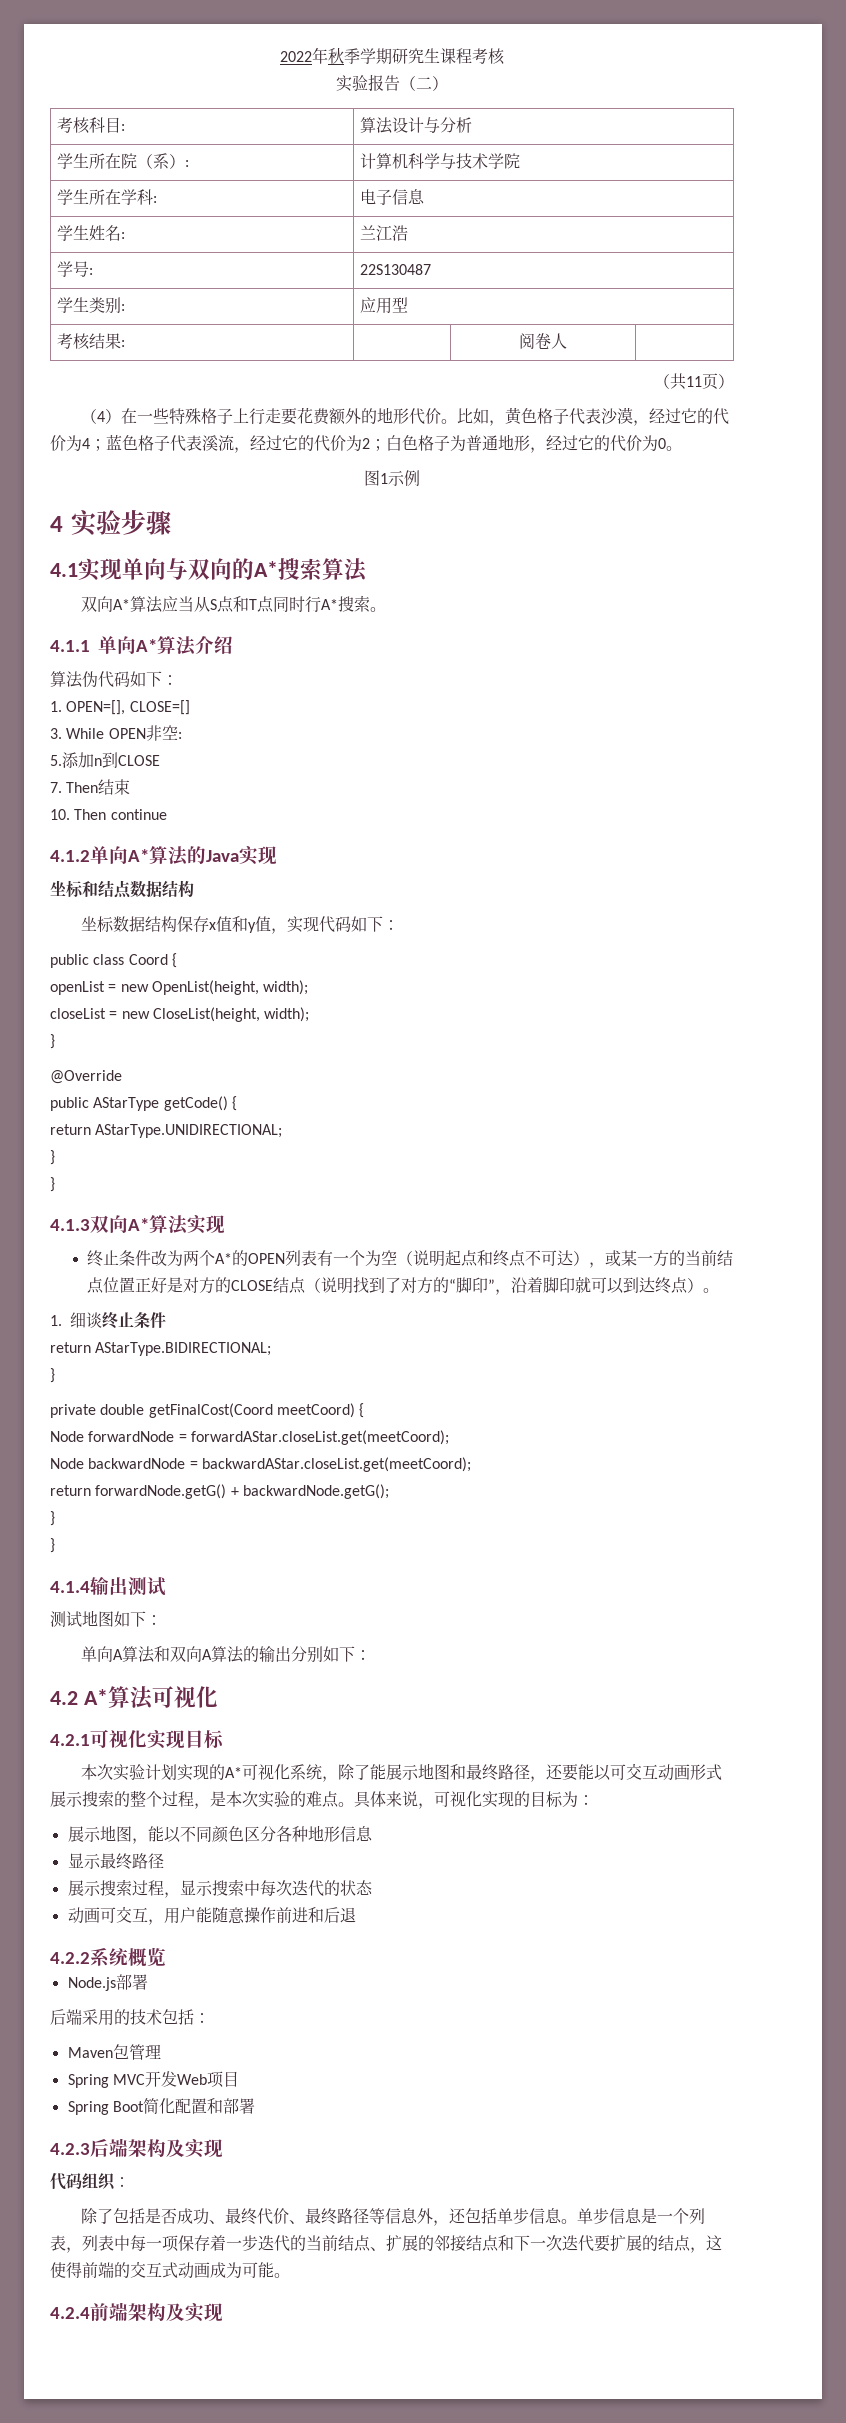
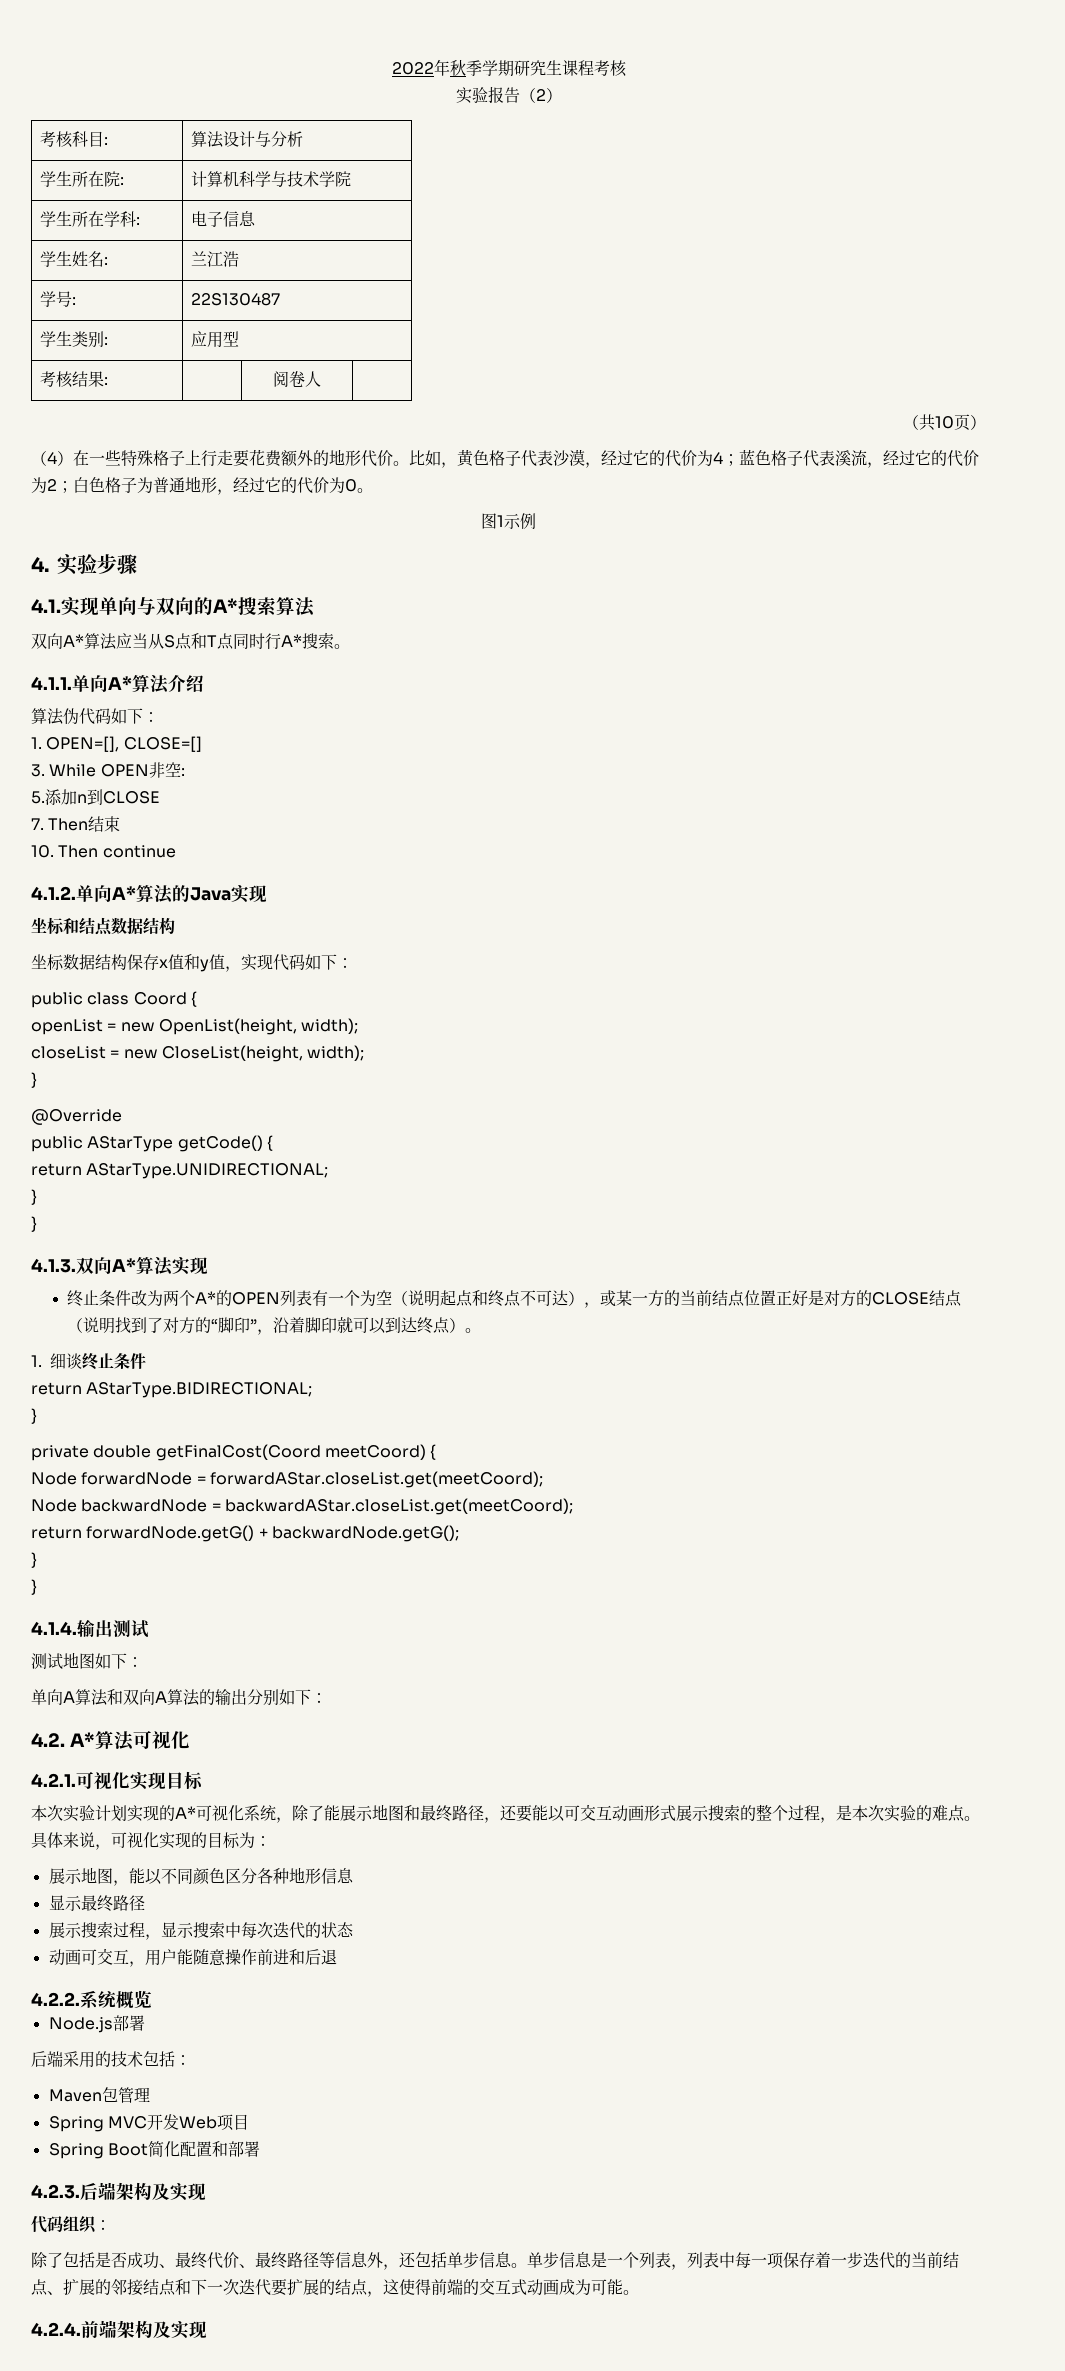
[416,77,432,89] 二 -> [535,89,546,101] 2
[137,153,186,169] （系） -> (120, 179) none
[686,376,702,387] 11 -> [935,416,954,429] 10
[50,516,63,532] 4 -> [31,556,49,572] 4.
[50,563,78,577] 4.1 -> [31,599,61,613] 4.1.
[50,640,90,652] 4.1.1 -> [31,676,72,690] 4.1.1.
[50,850,90,862] 4.1.2 -> [31,886,76,900] 4.1.2.
[50,1219,90,1231] 4.1.3 -> [31,1258,76,1273] 4.1.3.
[50,1581,90,1593] 4.1.4 -> [31,1621,77,1635] 4.1.4.
[50,1691,78,1705] 4.2 -> [31,1733,65,1747] 4.2.
[50,1734,90,1746] 4.2.1 -> [31,1773,76,1787] 4.2.1.
[50,1952,90,1964] 4.2.2 -> [31,1992,80,2006] 4.2.2.
[50,2143,90,2155] 4.2.3 -> [31,2184,80,2199] 4.2.3.
[50,2307,90,2319] 4.2.4 -> [31,2322,81,2336] 4.2.4.

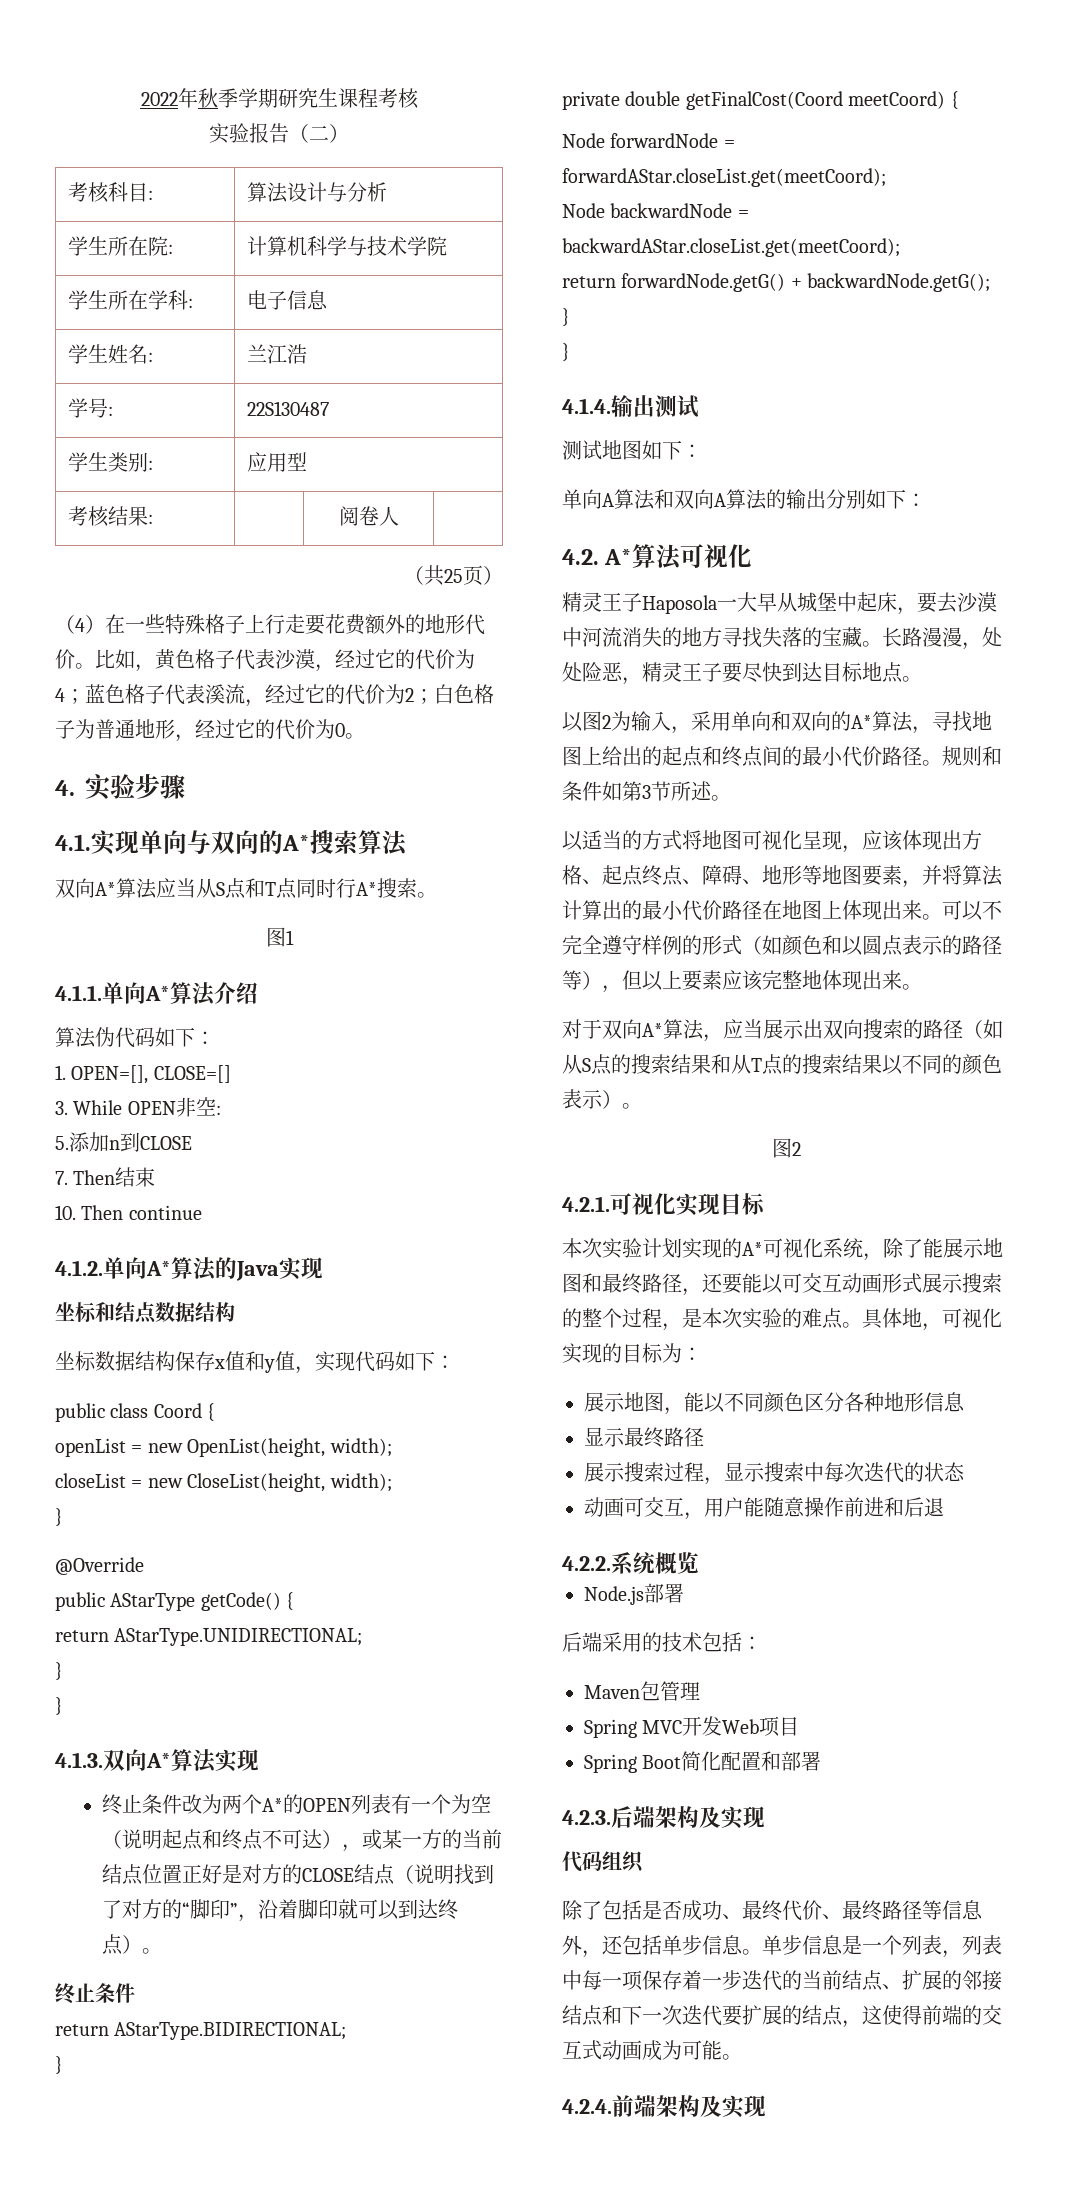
[535,89,546,101] 2 -> [309,125,329,141] 二
[935,416,954,429] 10 -> [444,569,463,583] 25
[481,513,536,529] // 图1示例 -> (365, 736) none
(350, 646) none -> [265,927,294,947] // 图1
[31,1353,82,1369] 1.细谈 -> (162, 1951) none
(190, 1740) none -> [562,592,997,615] [562,627,1002,650] [562,662,922,685] [562,711,992,734] [562,746,1002,767] [562,781,731,801] [562,830,982,853] [562,865,1003,888] [562,900,1002,921] [562,935,1002,956] [562,970,922,993] [562,1019,1003,1042] [562,1054,1002,1075] [562,1089,642,1109] [771,1138,801,1158] // 精灵王子Haposola一大早从城堡中起床，要去沙漠中河流消失的地方寻找失落的宝藏。长路漫漫，处处险恶，精灵王子要尽快到达目标地点。 // 以图2为输入，采用单向和双向的A*算法，寻找地图上给出的起点和终点间的最小代价路径。规则和条件如第3节所述。 // 以适当的方式将地图可视化呈现，应该体现出方格、起点终点、障碍、地形等地图要素，并将算法计算出的最小代价路径在地图上体现出来。可以不完全遵守样例的形式（如颜色和以圆点表示的路径等），但以上要素应该完整地体现出来。 // 对于双向A*算法，应当展示出双向搜索的路径（如从S点的搜索结果和从T点的搜索结果以不同的颜色表示）。 // 图2
[63,1832,95,1848] 来说 -> [902,1308,922,1327] 地
[95,2220,111,2230] ： -> (644, 1862) none

